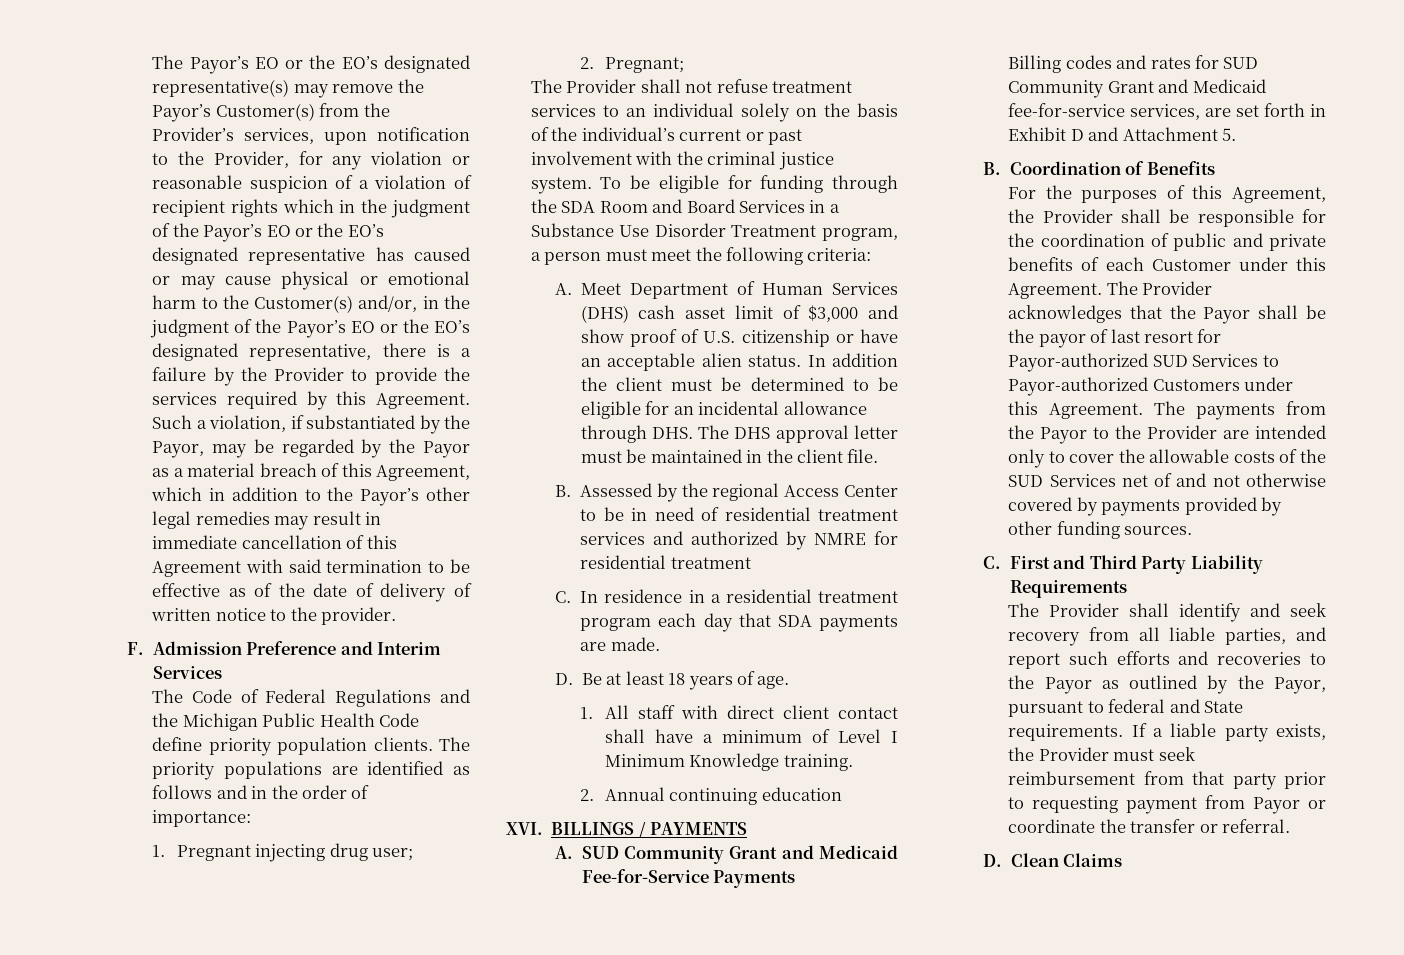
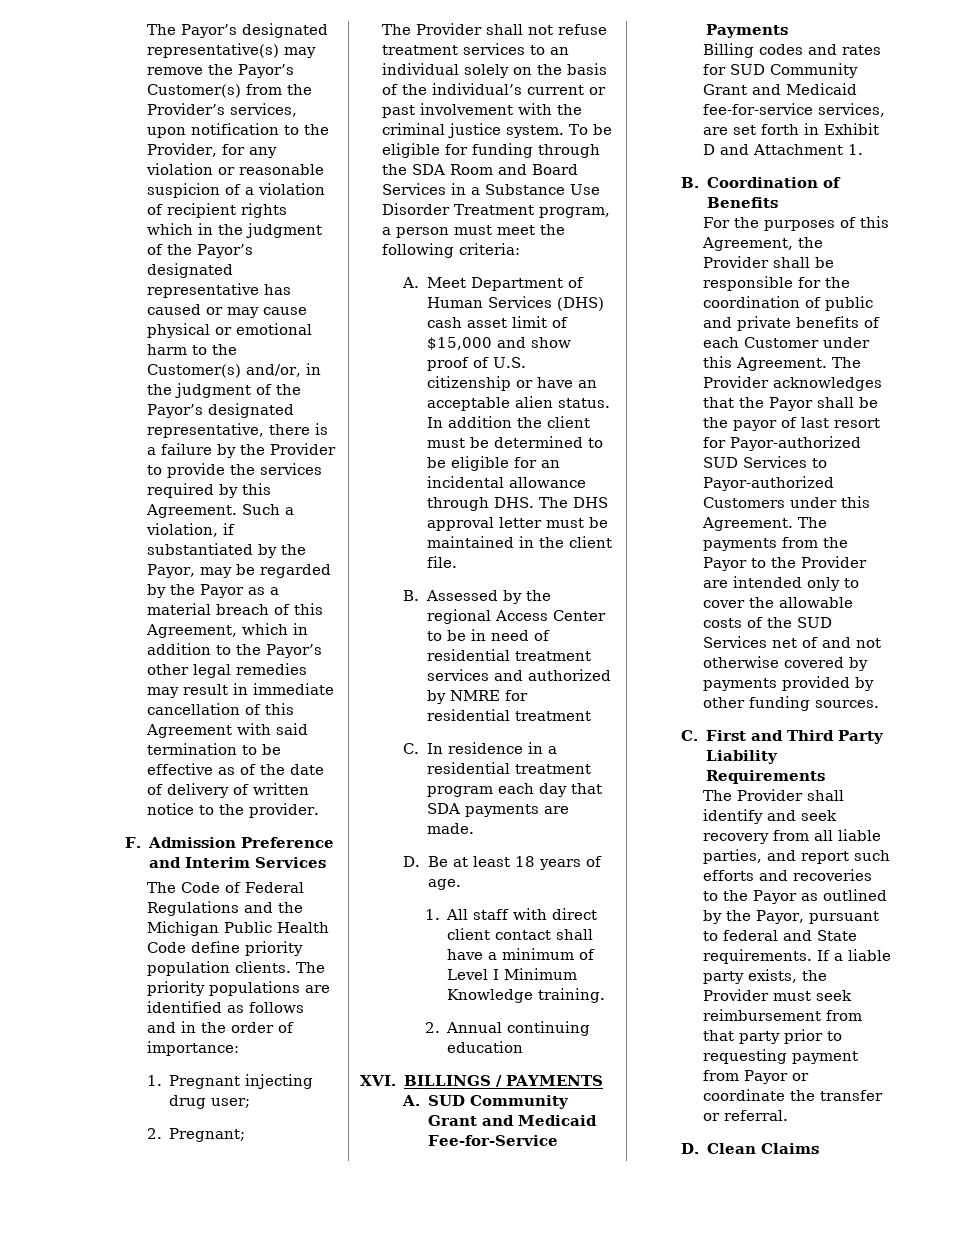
[254,55,378,69] EO or the EO’s -> (237, 31) none
[266,223,384,237] EO or the EO’s -> (253, 251) none
[350,319,470,333] EO or the EO’s -> (203, 411) none
[808,305,859,322] $3,000 -> [426,337,492,350] $15,000
[1222,128,1237,141] 5. -> [847,144,863,155] 1.

